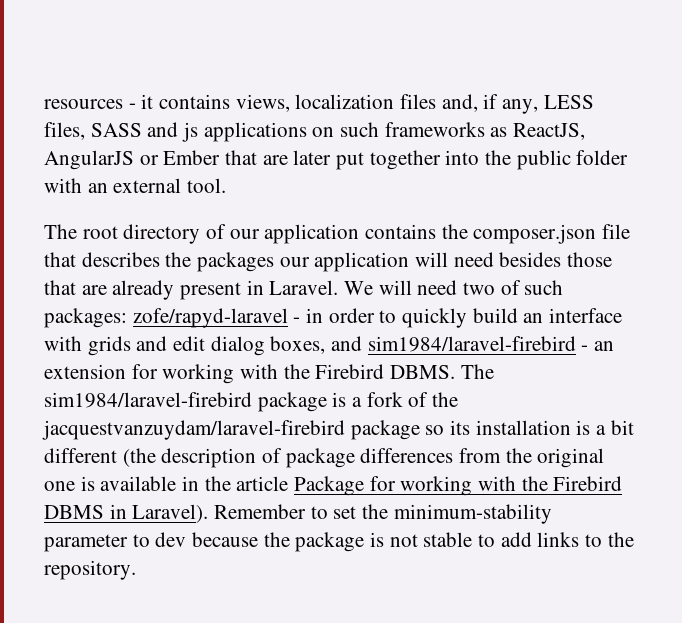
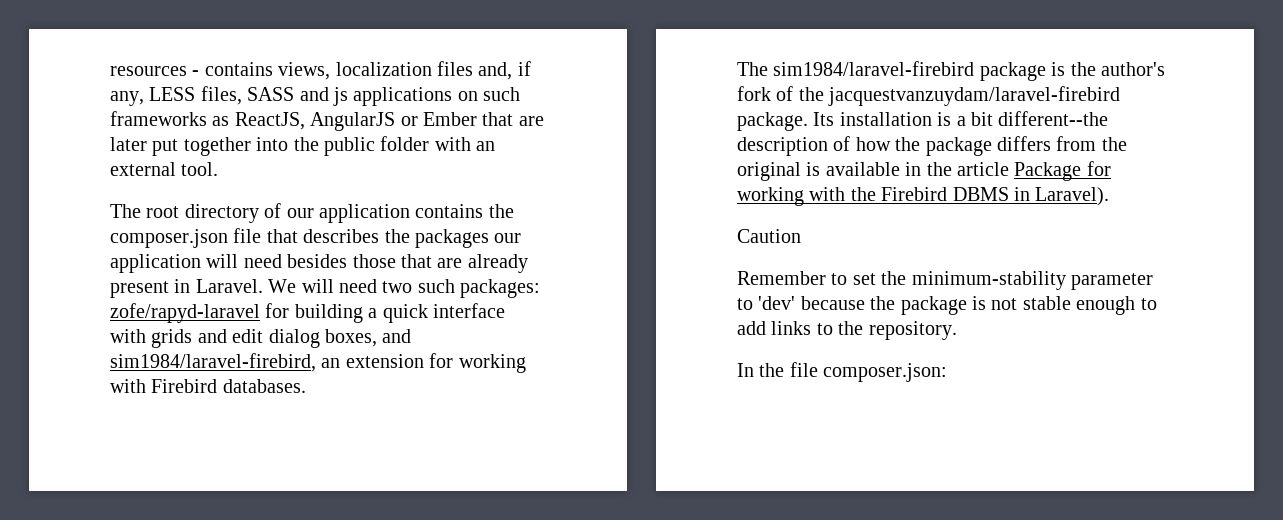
[141,94,154,109] it -> (200, 73) none
[500,280,521,295] of -> (413, 287) none
[293,308,544,328] - in order to quickly build an -> [265,303,428,323] for building a quick
[367,336,589,352] sim1984/laravel-firebird - -> [110,353,316,372] sim1984/laravel-firebird,
[283,364,456,379] the Firebird DBMS. -> [151,379,306,393] Firebird databases. //
[352,397,363,407] a -> [1070,62,1165,76] the author's
[350,420,471,440] package so its -> [737,112,835,131] package. Its
[44,448,454,468] different (the description of package differences -> [998,111,1109,126] [737,136,1051,156] different--the description of how the package differs
[44,481,75,491] one -> (801, 171) none
(209, 513) none -> [737,229,801,243] // Caution //
[155,532,187,547] dev -> [758,296,796,310] 'dev'
(473, 539) none -> [1076,296,1136,315] enough
(136, 570) none -> [737,362,948,382] // In the file composer.json:

